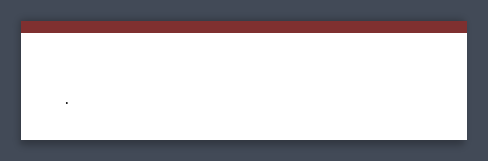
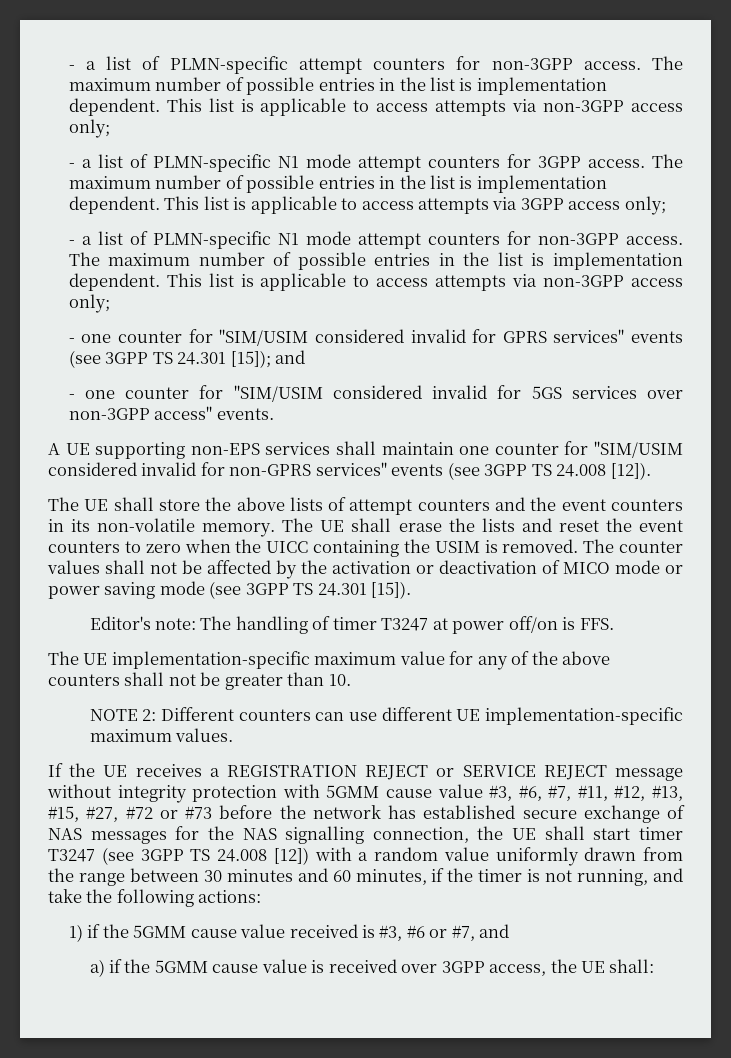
[65,102,69,104] . -> [68,56,683,74] [68,77,607,95] [68,98,684,116] [68,119,110,138] [68,154,683,172] [68,175,607,193] [68,196,666,215] [68,231,683,249] [68,252,683,270] [68,273,684,291] [68,294,110,313] [68,329,683,346] [68,350,306,368] [68,385,683,402] [68,406,274,420] [48,441,684,459] [48,462,651,480] [48,497,683,515] [48,518,684,537] [48,539,683,557] [47,560,683,579] [48,581,412,599] [89,616,614,634] [48,651,611,670] [48,672,351,690] [89,707,683,725] [89,728,234,742] [48,763,683,781] [47,784,683,803] [48,805,685,823] [48,826,683,844] [48,847,683,866] [48,868,684,886] [48,889,262,907] [68,924,510,942] [89,959,655,977] - a list of PLMN-specific attempt counters for non-3GPP access. The maximum number of possible entries in the list is implementation dependent. This list is applicable to access attempts via non-3GPP access only; // - a list of PLMN-specific N1 mode attempt counters for 3GPP access. The maximum number of possible entries in the list is implementation dependent. This list is applicable to access attempts via 3GPP access only; // - a list of PLMN-specific N1 mode attempt counters for non-3GPP access. The maximum number of possible entries in the list is implementation dependent. This list is applicable to access attempts via non-3GPP access only; // - one counter for "SIM/USIM considered invalid for GPRS services" events (see 3GPP TS 24.301 [15]); and // - one counter for "SIM/USIM considered invalid for 5GS services over non-3GPP access" events. // A UE supporting non-EPS services shall maintain one counter for "SIM/USIM considered invalid for non-GPRS services" events (see 3GPP TS 24.008 [12]). // The UE shall store the above lists of attempt counters and the event counters in its non-volatile memory. The UE shall erase the lists and reset the event counters to zero when the UICC containing the USIM is removed. The counter values shall not be affected by the activation or deactivation of MICO mode or power saving mode (see 3GPP TS 24.301 [15]). // Editor's note: The handling of timer T3247 at power off/on is FFS. // The UE implementation-specific maximum value for any of the above counters shall not be greater than 10. // NOTE 2: Different counters can use different UE implementation-specific maximum values. // If the UE receives a REGISTRATION REJECT or SERVICE REJECT message without integrity protection with 5GMM cause value #3, #6, #7, #11, #12, #13, #15, #27, #72 or #73 before the network has established secure exchange of NAS messages for the NAS signalling connection, the UE shall start timer T3247 (see 3GPP TS 24.008 [12]) with a random value uniformly drawn from the range between 30 minutes and 60 minutes, if the timer is not running, and take the following actions: // 1) if the 5GMM cause value received is #3, #6 or #7, and // a) if the 5GMM cause value is received over 3GPP access, the UE shall:

